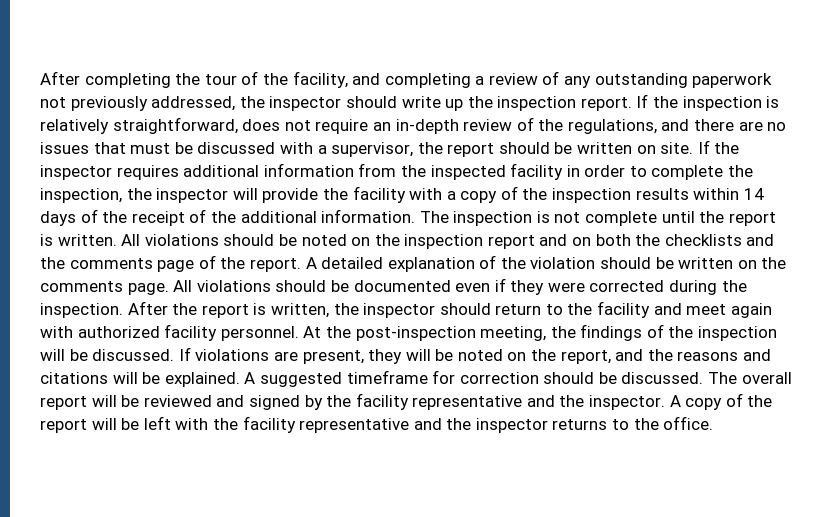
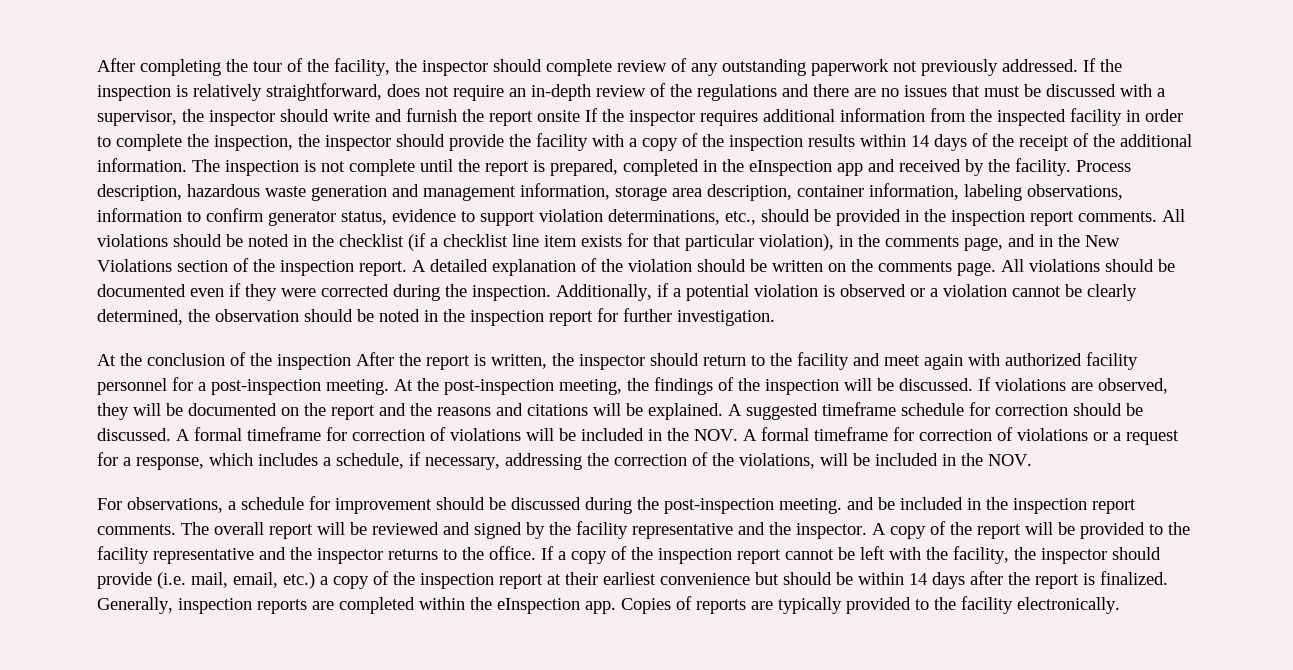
[352,73,485,88] and completing a -> [395,59,612,76] the inspector should complete
[151,96,632,111] addressed, the inspector should write up the inspection report. -> [1002,59,1078,72] addressed.
[567,119,657,134] regulations, -> [697,84,777,101] regulations
[447,142,694,157] report should be written on site. -> [209,108,580,126] inspector should write and furnish the report onsite
[232,188,258,200] will -> [396,134,445,147] should
[57,234,117,246] written. -> [550,158,1131,176] [97,183,1123,201] [97,208,1157,226] prepared, completed in the eInspection app and received by the facility. Process description, hazardous waste generation and management information, storage area description, container information, labeling observations, information to confirm generator status, evidence to support violation determinations, etc., should be provided in the inspection report comments.
[351,234,775,249] [40,255,246,272] on the inspection report and on both the checklists and the comments page of the -> [293,233,1120,251] [97,258,354,276] in the checklist (if a checklist line item exists for that particular violation), in the comments page, and in the New Violations section of the inspection
(123, 310) none -> [556,283,1137,301] [97,308,775,326] [97,352,351,370] Additionally, if a potential violation is observed or a violation cannot be clearly determined, the observation should be noted in the inspection report for further investigation. // At the conclusion of the inspection
[220,326,299,341] personnel. -> [97,377,389,395] personnel for a post-inspection meeting.
[302,350,364,364] present, -> [1098,378,1168,394] observed,
[457,349,611,364] noted on the report, -> [188,403,375,420] documented on the report
(428, 377) none -> [901,403,964,416] schedule
(704, 378) none -> [176,427,1179,445] [97,452,1032,470] [97,496,1136,514] [97,524,176,535] A formal timeframe for correction of violations will be included in the NOV. A formal timeframe for correction of violations or a request for a response, which includes a schedule, if necessary, addressing the correction of the violations, will be included in the NOV. // For observations, a schedule for improvement should be discussed during the post-inspection meeting. and be included in the inspection report comments.
[143,416,209,430] left with -> [1080,522,1163,539] provided to
(714, 423) none -> [541,546,1161,564] [97,571,1168,589] [97,596,1120,614] If a copy of the inspection report cannot be left with the facility, the inspector should provide (i.e. mail, email, etc.) a copy of the inspection report at their earliest convenience but should be within 14 days after the report is finalized. Generally, inspection reports are completed within the eInspection app. Copies of reports are typically provided to the facility electronically.

